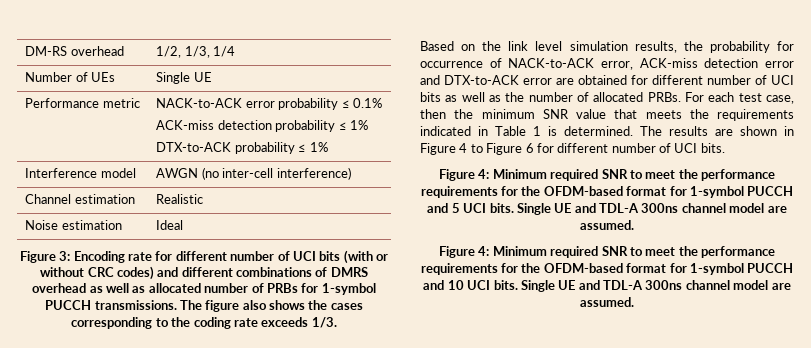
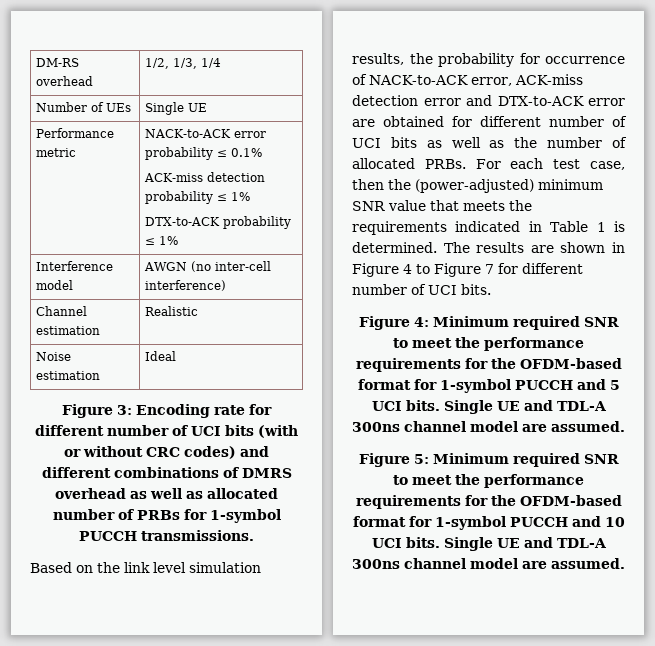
[179,300,363,312] [71,317,337,329] The figure also shows the cases corresponding to the coding rate exceeds 1/3. -> (254, 535) none
(474, 114) none -> [415,179,534,193] (power-adjusted)
[525,143,534,153] 6 -> [485,264,494,274] 7
[478,246,490,256] 4: -> [413,454,429,464] 5:

